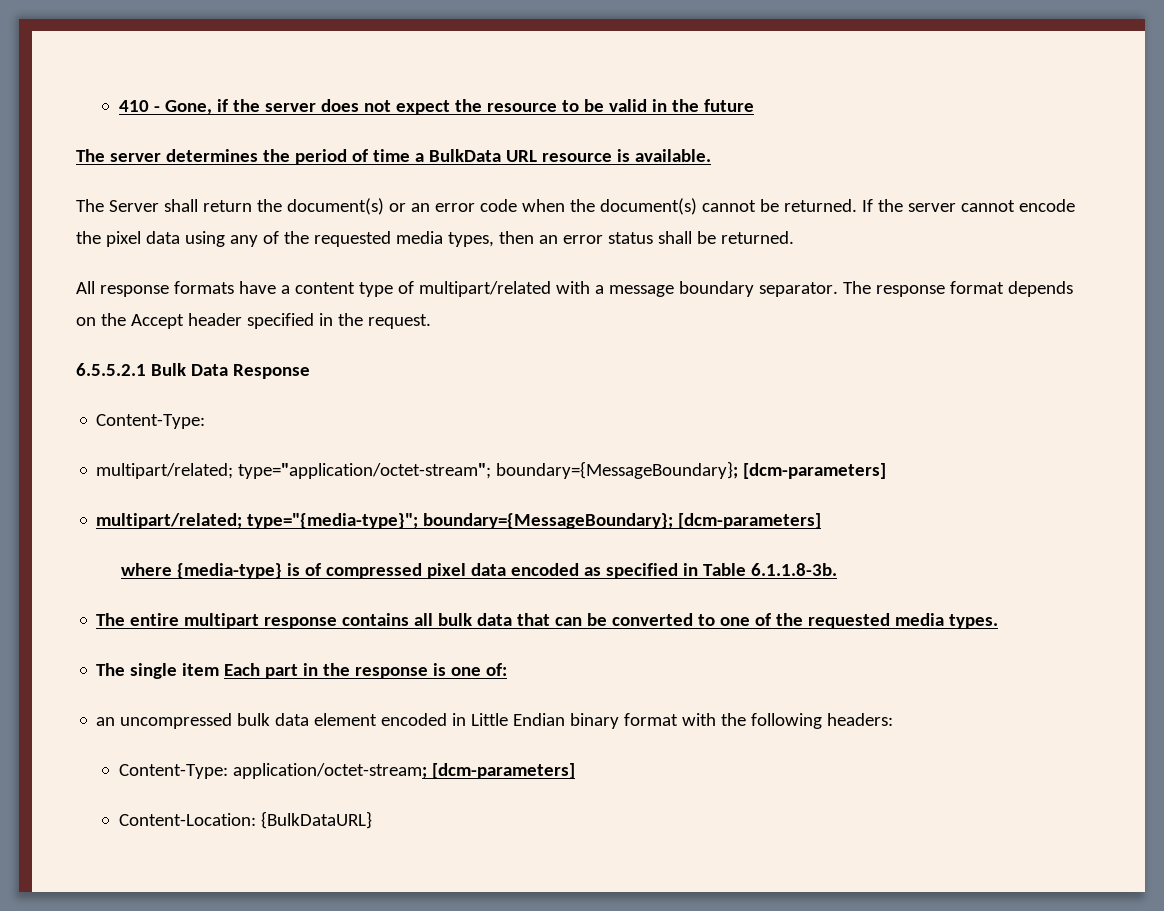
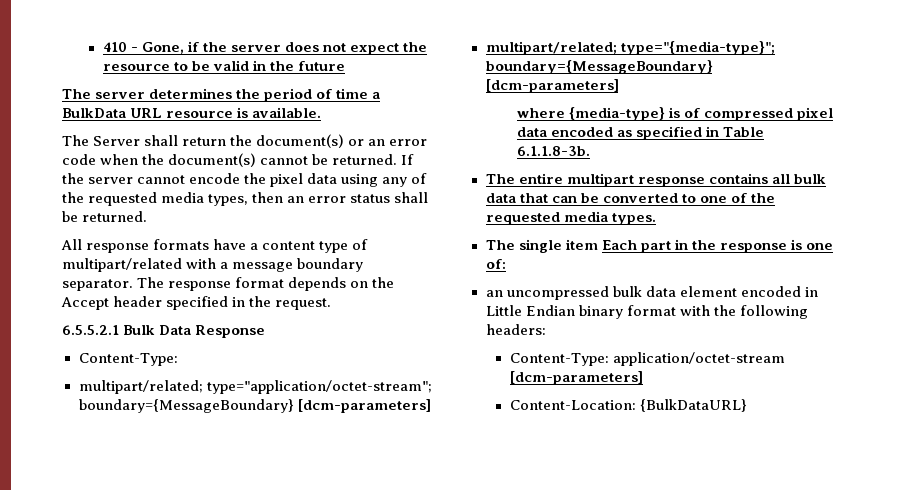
[496,461,739,479] boundary={MessageBoundary}; -> [78,399,294,413] boundary={MessageBoundary}
[423,513,674,529] boundary={MessageBoundary}; -> [485,60,713,74] boundary={MessageBoundary}
[232,763,427,779] application/octet-stream; -> [612,352,785,366] application/octet-stream

